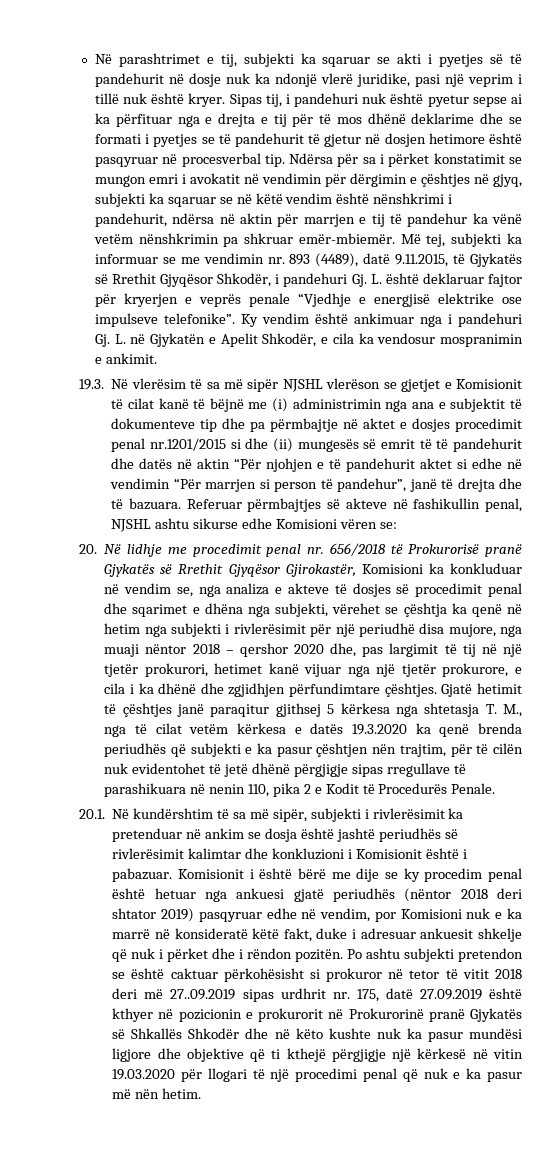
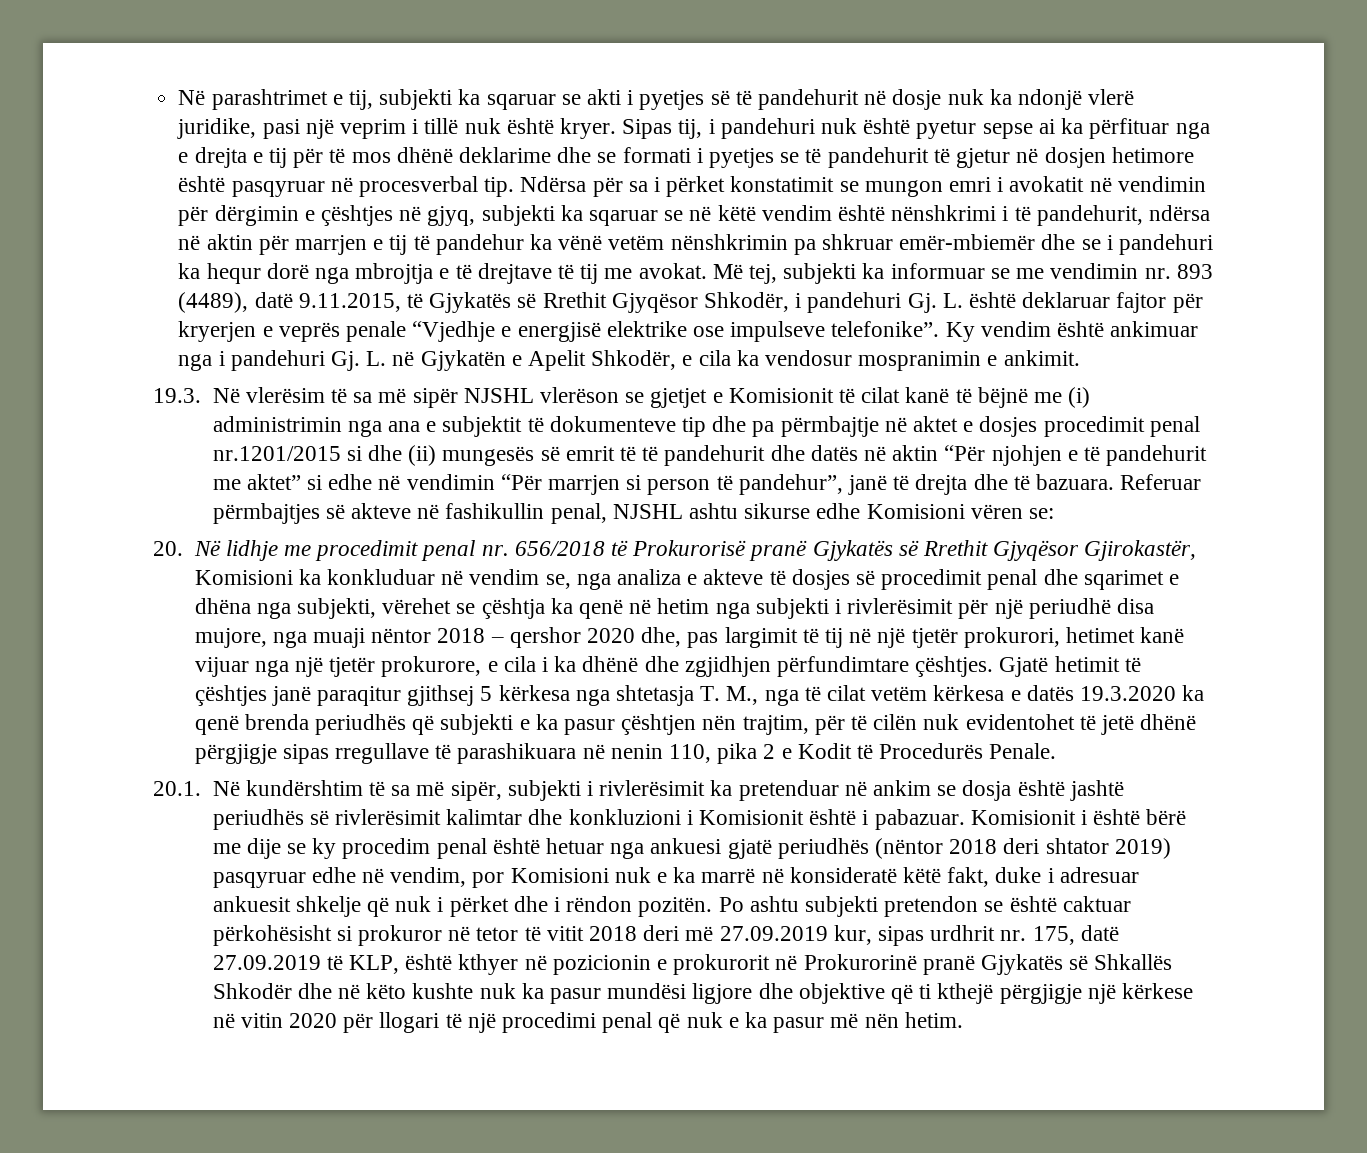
(453, 199) none -> [1014,206,1031,221] të
[298,233,395,244] emër-mbiemër. -> [899,234,1214,255] [178,263,707,284] emër-mbiemër dhe se i pandehuri ka hequr dorë nga mbrojtja e të drejtave të tij me avokat.
[420,458,453,469] aktet -> [212,474,301,490] me aktet”
[170,989,236,1000] 27..09.2019 -> [719,925,872,945] 27.09.2019 kur,
(482, 994) none -> [326,955,399,974] të KLP,
[417,1048,467,1059] kërkesë -> [1122,983,1194,999] kërkese
[112,1069,176,1080] 19.03.2020 -> [288,1013,337,1028] 2020

